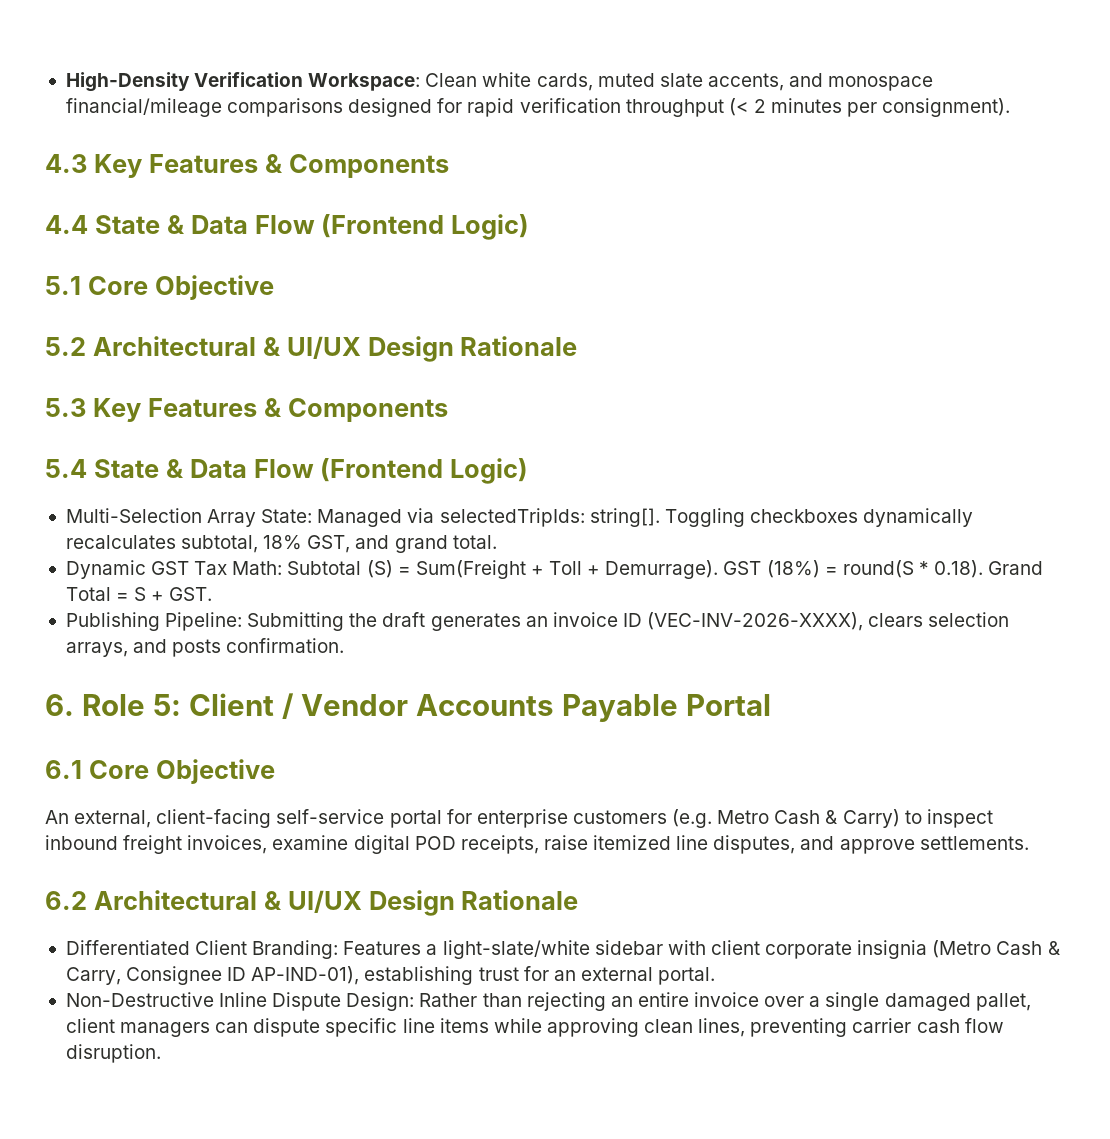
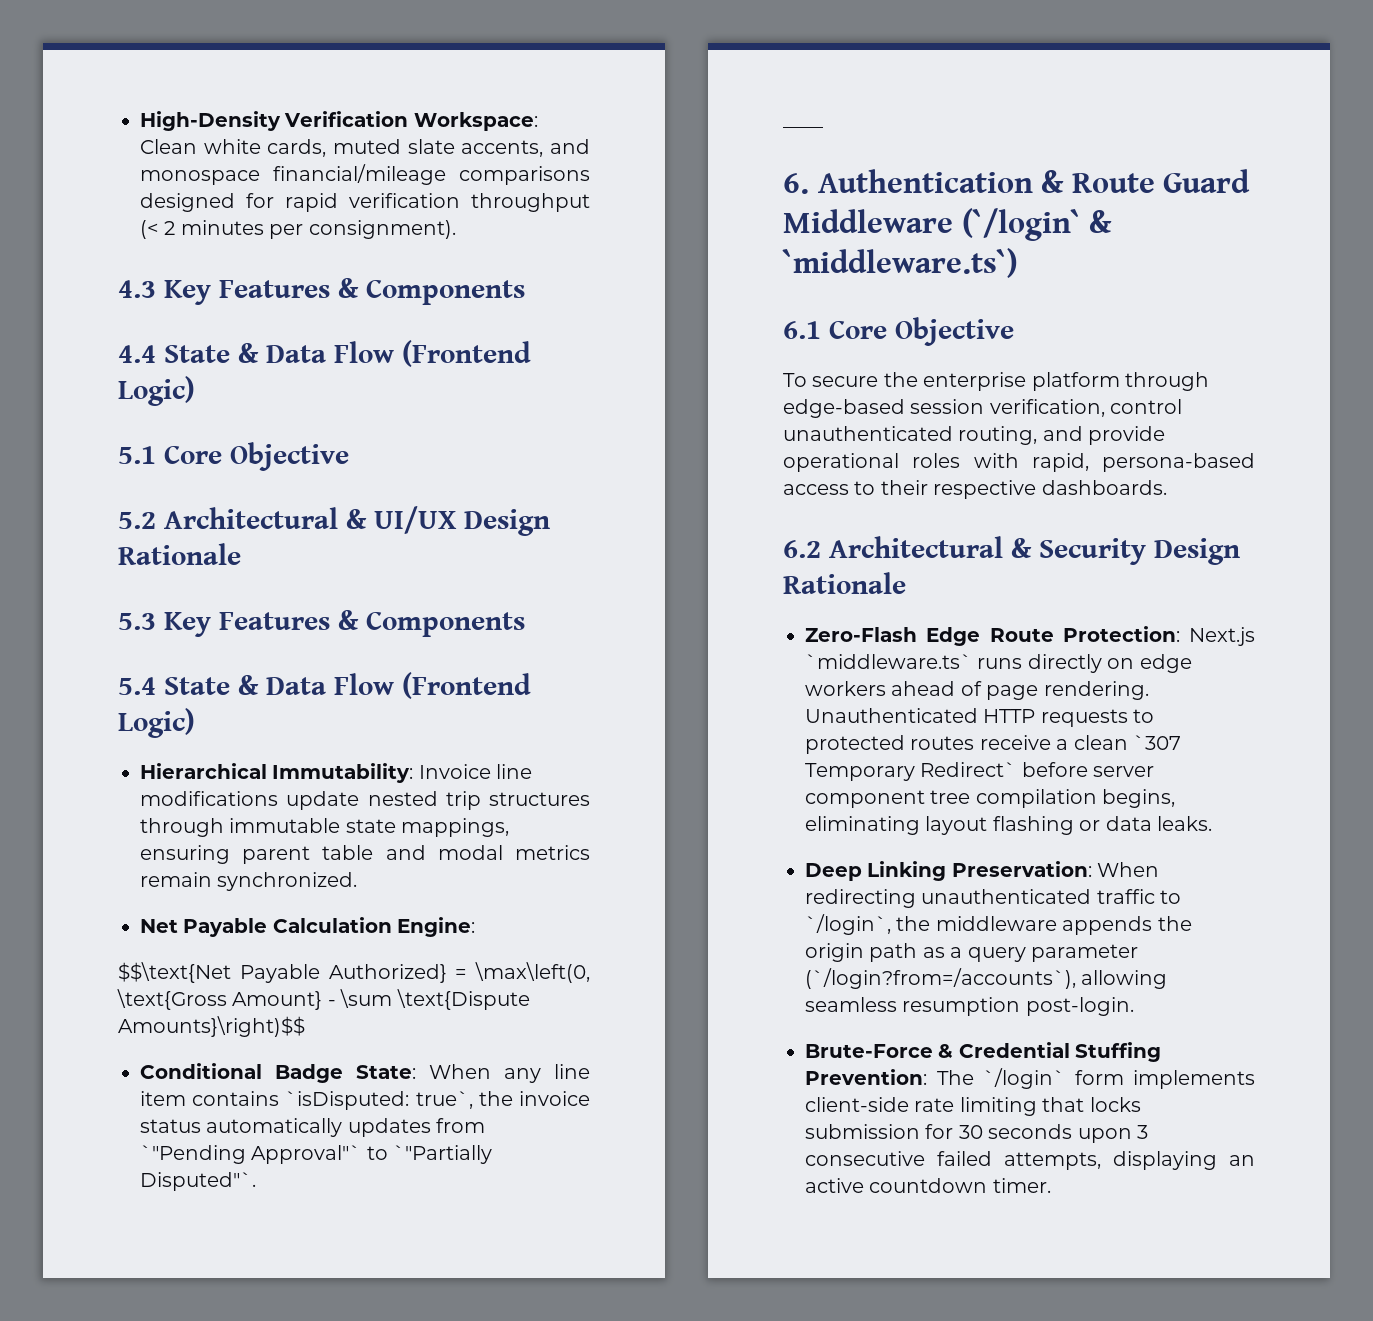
[65,508,974,527] [65,535,497,553] [65,560,1044,579] [65,587,213,601] [65,612,1010,631] [65,638,345,657] [45,693,771,722] [45,759,275,784] [45,809,993,828] [45,835,1029,854] Multi-Selection Array State: Managed via selectedTripIds: string[]. Toggling checkboxes dynamically recalculates subtotal, 18% GST, and grand total. // Dynamic GST Tax Math: Subtotal (S) = Sum(Freight + Toll + Demurrage). GST (18%) = round(S * 0.18). Grand Total = S + GST. // Publishing Pipeline: Submitting the draft generates an invoice ID (VEC-INV-2026-XXXX), clears selection arrays, and posts confirmation. // 6. Role 5: Client / Vendor Accounts Payable Portal // 6.1 Core Objective // An external, client-facing self-service portal for enterprise customers (e.g. Metro Cash & Carry) to inspect inbound freight invoices, examine digital POD receipts, raise itemized line disputes, and approve settlements. -> [140,763,533,783] [140,791,590,810] [140,818,510,837] [140,845,590,864] [140,872,358,891] [140,917,476,937] [118,962,590,983] [117,989,530,1010] [118,1016,305,1037] [140,1063,590,1083] [140,1091,590,1110] [140,1118,486,1137] [140,1145,493,1164] [140,1172,256,1191] [783,127,823,128] [783,169,1251,194] [783,208,1113,241] [782,248,1018,278] [783,317,1014,346] [783,372,1209,391] [783,399,1183,418] [783,426,1166,445] [783,453,1255,472] [783,480,1167,499] Hierarchical Immutability: Invoice line modifications update nested trip structures through immutable state mappings, ensuring parent table and modal metrics remain synchronized. // Net Payable Calculation Engine: // $$\text{Net Payable Authorized} = \max\left(0, \text{Gross Amount} - \sum \text{Dispute Amounts}\right)$$ // Conditional Badge State: When any line item contains `isDisputed: true`, the invoice status automatically updates from `"Pending Approval"` to `"Partially Disputed"`. // ____ // 6. Authentication & Route Guard Middleware (`/login` & `middleware.ts`) // 6.1 Core Objective // To secure the enterprise platform through edge-based session verification, control unauthenticated routing, and provide operational roles with rapid, persona-based access to their respective dashboards.
[287,890,579,916] [65,940,1060,959] [65,966,716,985] [65,992,1031,1011] [65,1018,1004,1037] [65,1044,161,1063] UI/UX Design Rationale // Differentiated Client Branding: Features a light-slate/white sidebar with client corporate insignia (Metro Cash & Carry, Consignee ID AP-IND-01), establishing trust for an external portal. // Non-Destructive Inline Dispute Design: Rather than rejecting an entire invoice over a single damaged pallet, client managers can dispute specific line items while approving clean lines, preventing carrier cash flow disruption. -> [1039,538,1240,565] [783,572,906,594] [805,626,1255,646] [805,654,1192,673] [805,681,1149,700] [805,708,1155,727] [805,735,1181,754] [805,762,1155,781] [805,789,1176,808] [805,816,1212,835] [805,861,1160,881] [805,889,1182,908] [805,914,1192,935] [805,943,1138,962] [805,968,1168,989] [805,997,1134,1016] [805,1042,1162,1062] [805,1068,1255,1089] [805,1097,1141,1116] [805,1124,1148,1143] [805,1151,1255,1170] [805,1178,1051,1193] Security Design Rationale // Zero-Flash Edge Route Protection: Next.js `middleware.ts` runs directly on edge workers ahead of page rendering. Unauthenticated HTTP requests to protected routes receive a clean `307 Temporary Redirect` before server component tree compilation begins, eliminating layout flashing or data leaks. // Deep Linking Preservation: When redirecting unauthenticated traffic to `/login`, the middleware appends the origin path as a query parameter (`/login?from=/accounts`), allowing seamless resumption post-login. // Brute-Force & Credential Stuffing Prevention: The `/login` form implements client-side rate limiting that locks submission for 30 seconds upon 3 consecutive failed attempts, displaying an active countdown timer.

